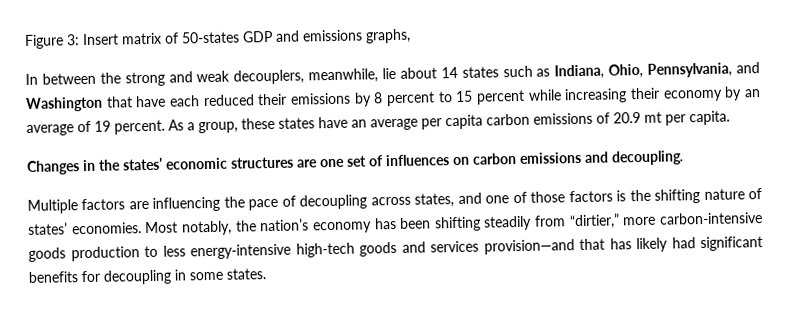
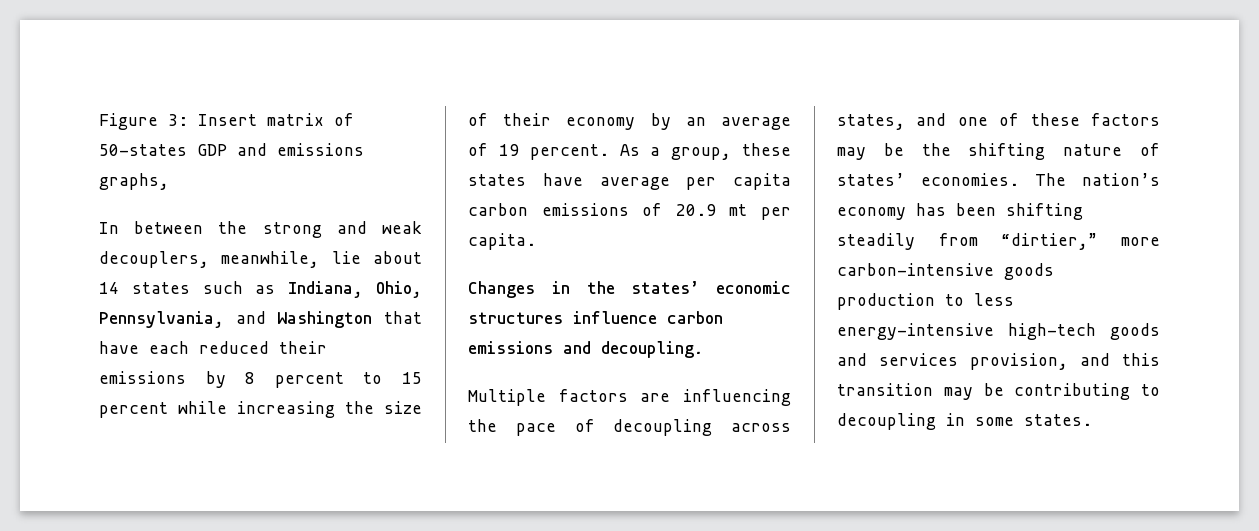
(628, 96) none -> [345,401,422,414] [468,113,488,126] the size of
[351,119,367,128] an -> (583, 179) none
[297,154,470,168] are one set of influences on -> [573,311,657,324] influence
[530,190,627,203] those factors is -> [1030,113,1160,126] [837,143,904,160] these factors may be
[145,220,257,236] Most notably, the -> [1035,173,1066,186] The
[483,236,763,255] [28,270,101,283] provision—and that has likely had significant benefits for -> [970,353,1160,370] [837,383,1160,400] provision, and this transition may be contributing to

